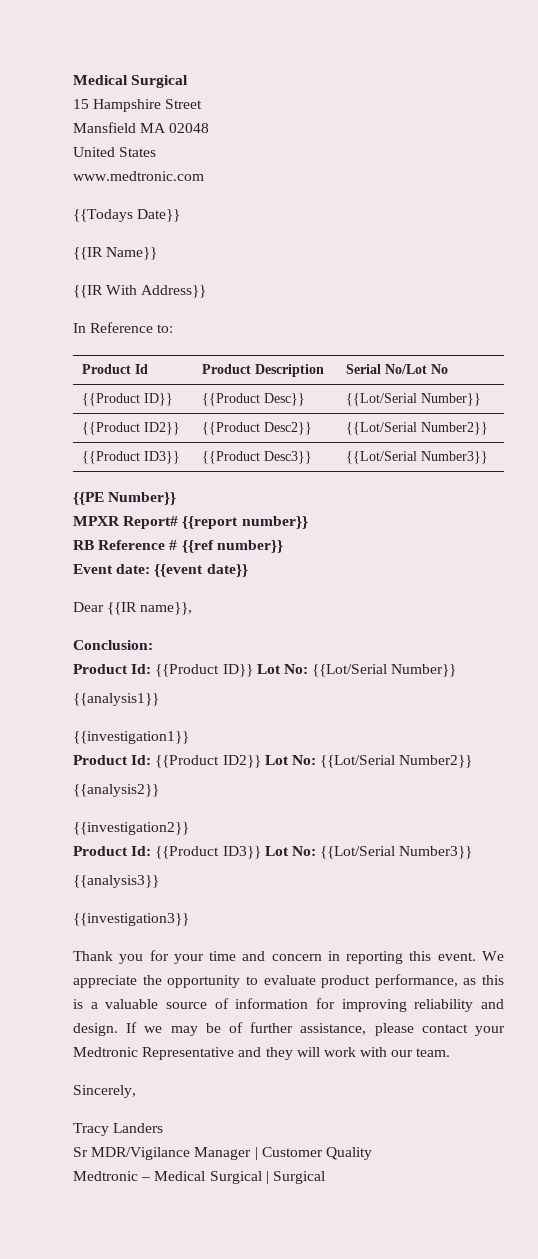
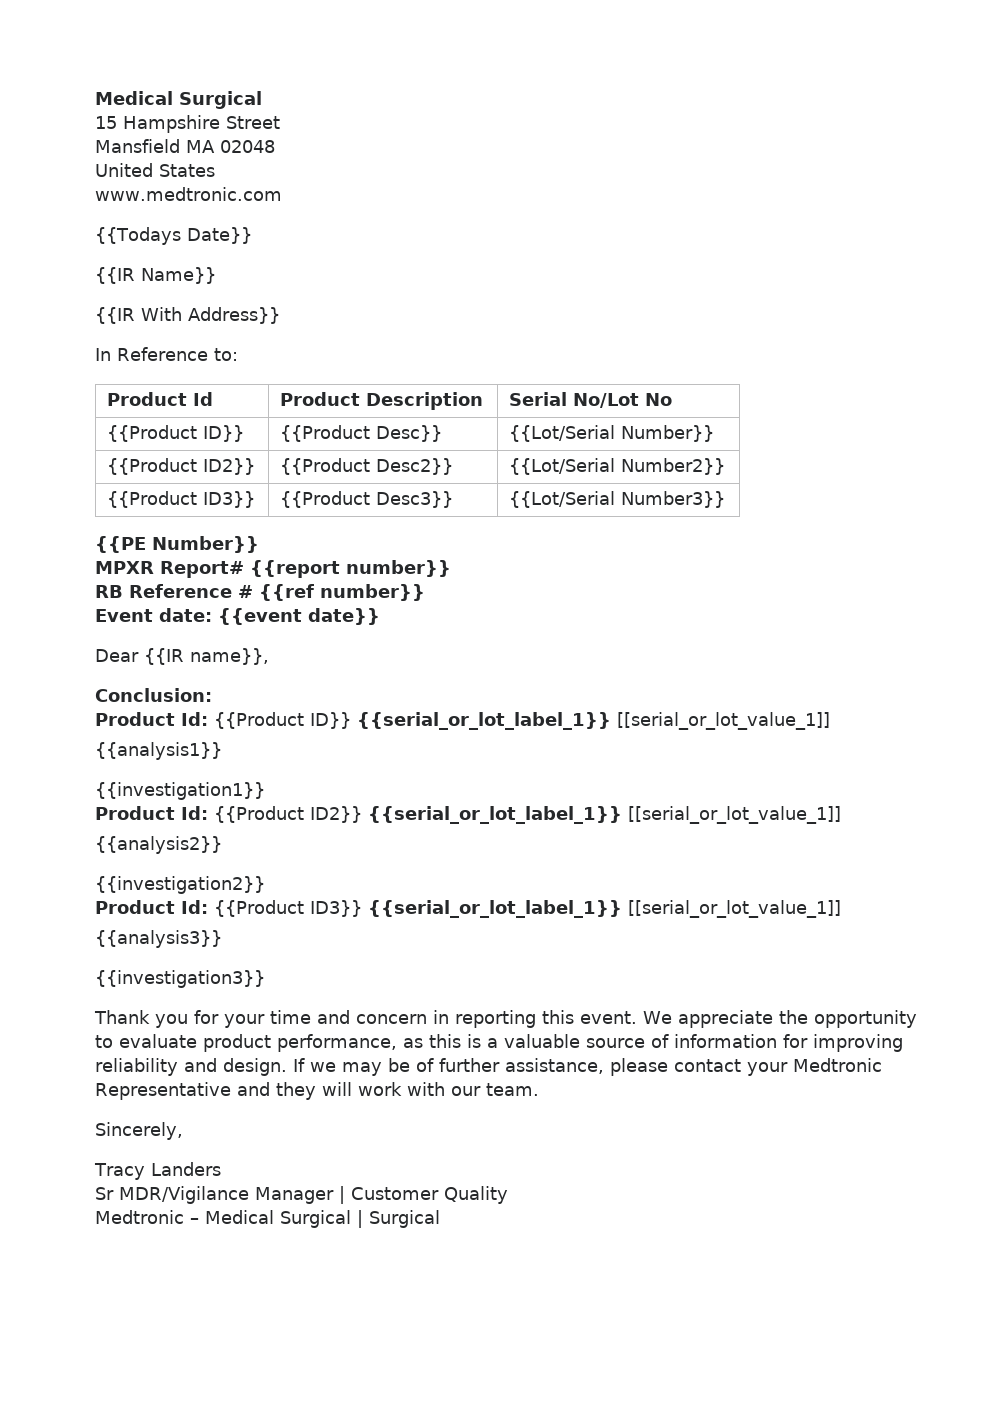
[256,664,457,677] Lot No: {{Lot/Serial Number}} -> [357,712,830,730] {{serial_or_lot_label_1}} [[serial_or_lot_value_1]]
[264,755,473,768] Lot No: {{Lot/Serial Number2}} -> [368,806,841,824] {{serial_or_lot_label_1}} [[serial_or_lot_value_1]]
[264,846,473,859] Lot No: {{Lot/Serial Number3}} -> [368,900,841,918] {{serial_or_lot_label_1}} [[serial_or_lot_value_1]]

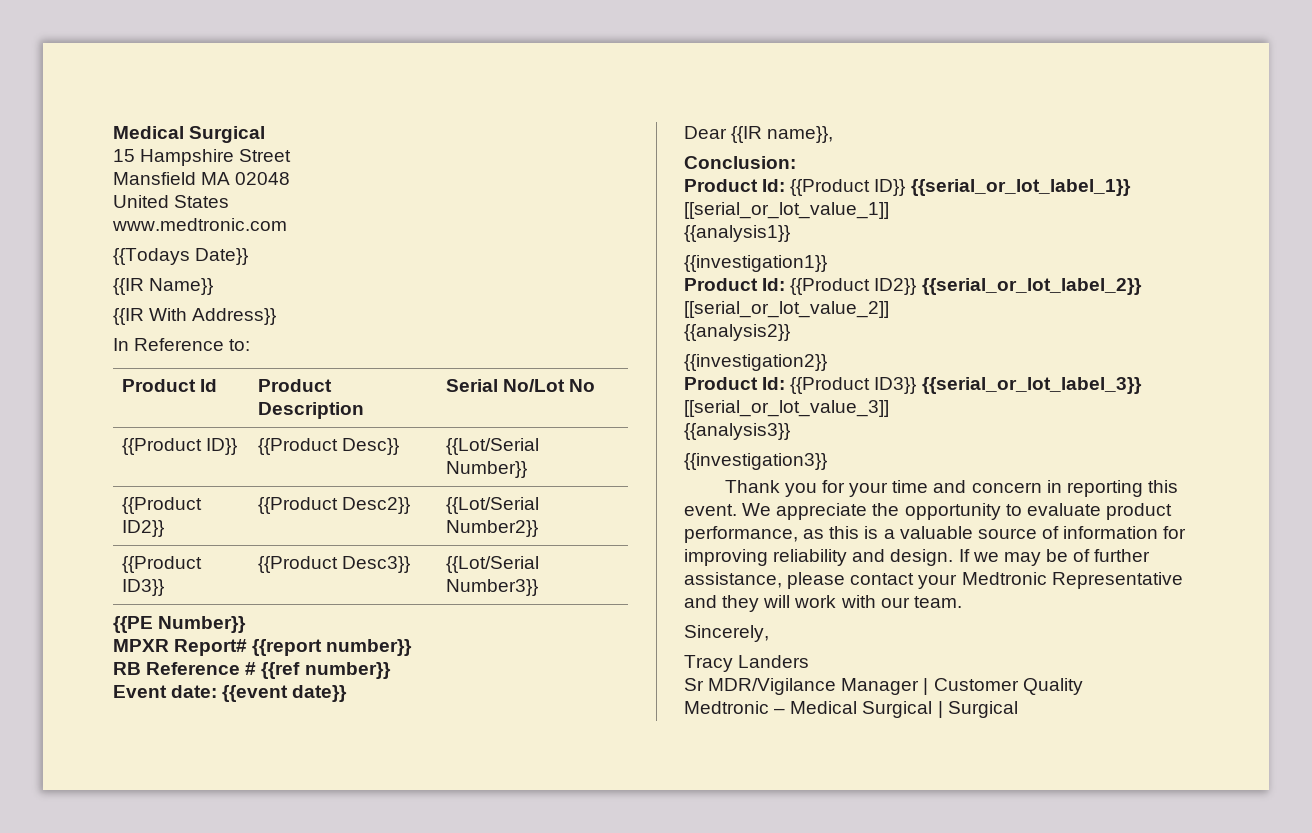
[368,806,841,824] {{serial_or_lot_label_1}} [[serial_or_lot_value_1]] -> [921,278,1142,295] [684,301,889,318] {{serial_or_lot_label_2}} [[serial_or_lot_value_2]]
[368,900,841,918] {{serial_or_lot_label_1}} [[serial_or_lot_value_1]] -> [921,377,1142,394] [684,400,889,417] {{serial_or_lot_label_3}} [[serial_or_lot_value_3]]

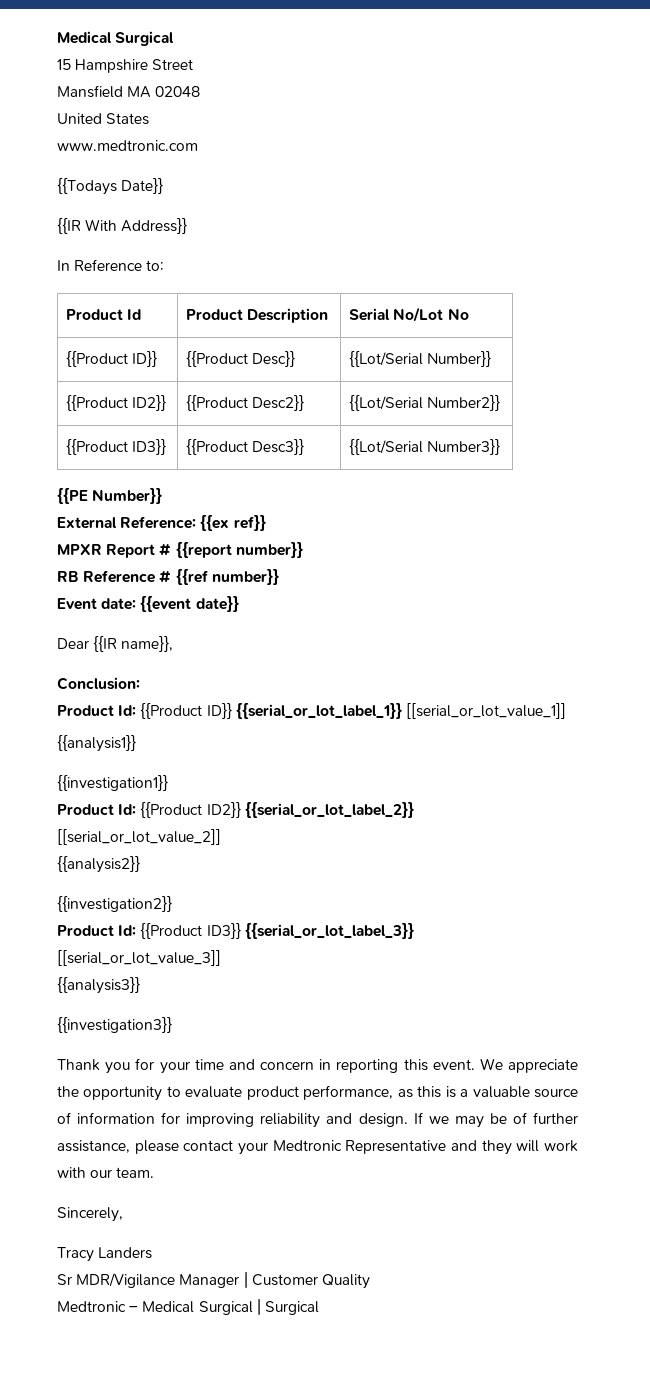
[113,278,214,295] // {{IR Name}} -> (164, 186) none
(247, 624) none -> [57,515,266,531] // External Reference: {{ex ref}}
[174,639,248,656] Report# -> [106,543,172,558] Report #

